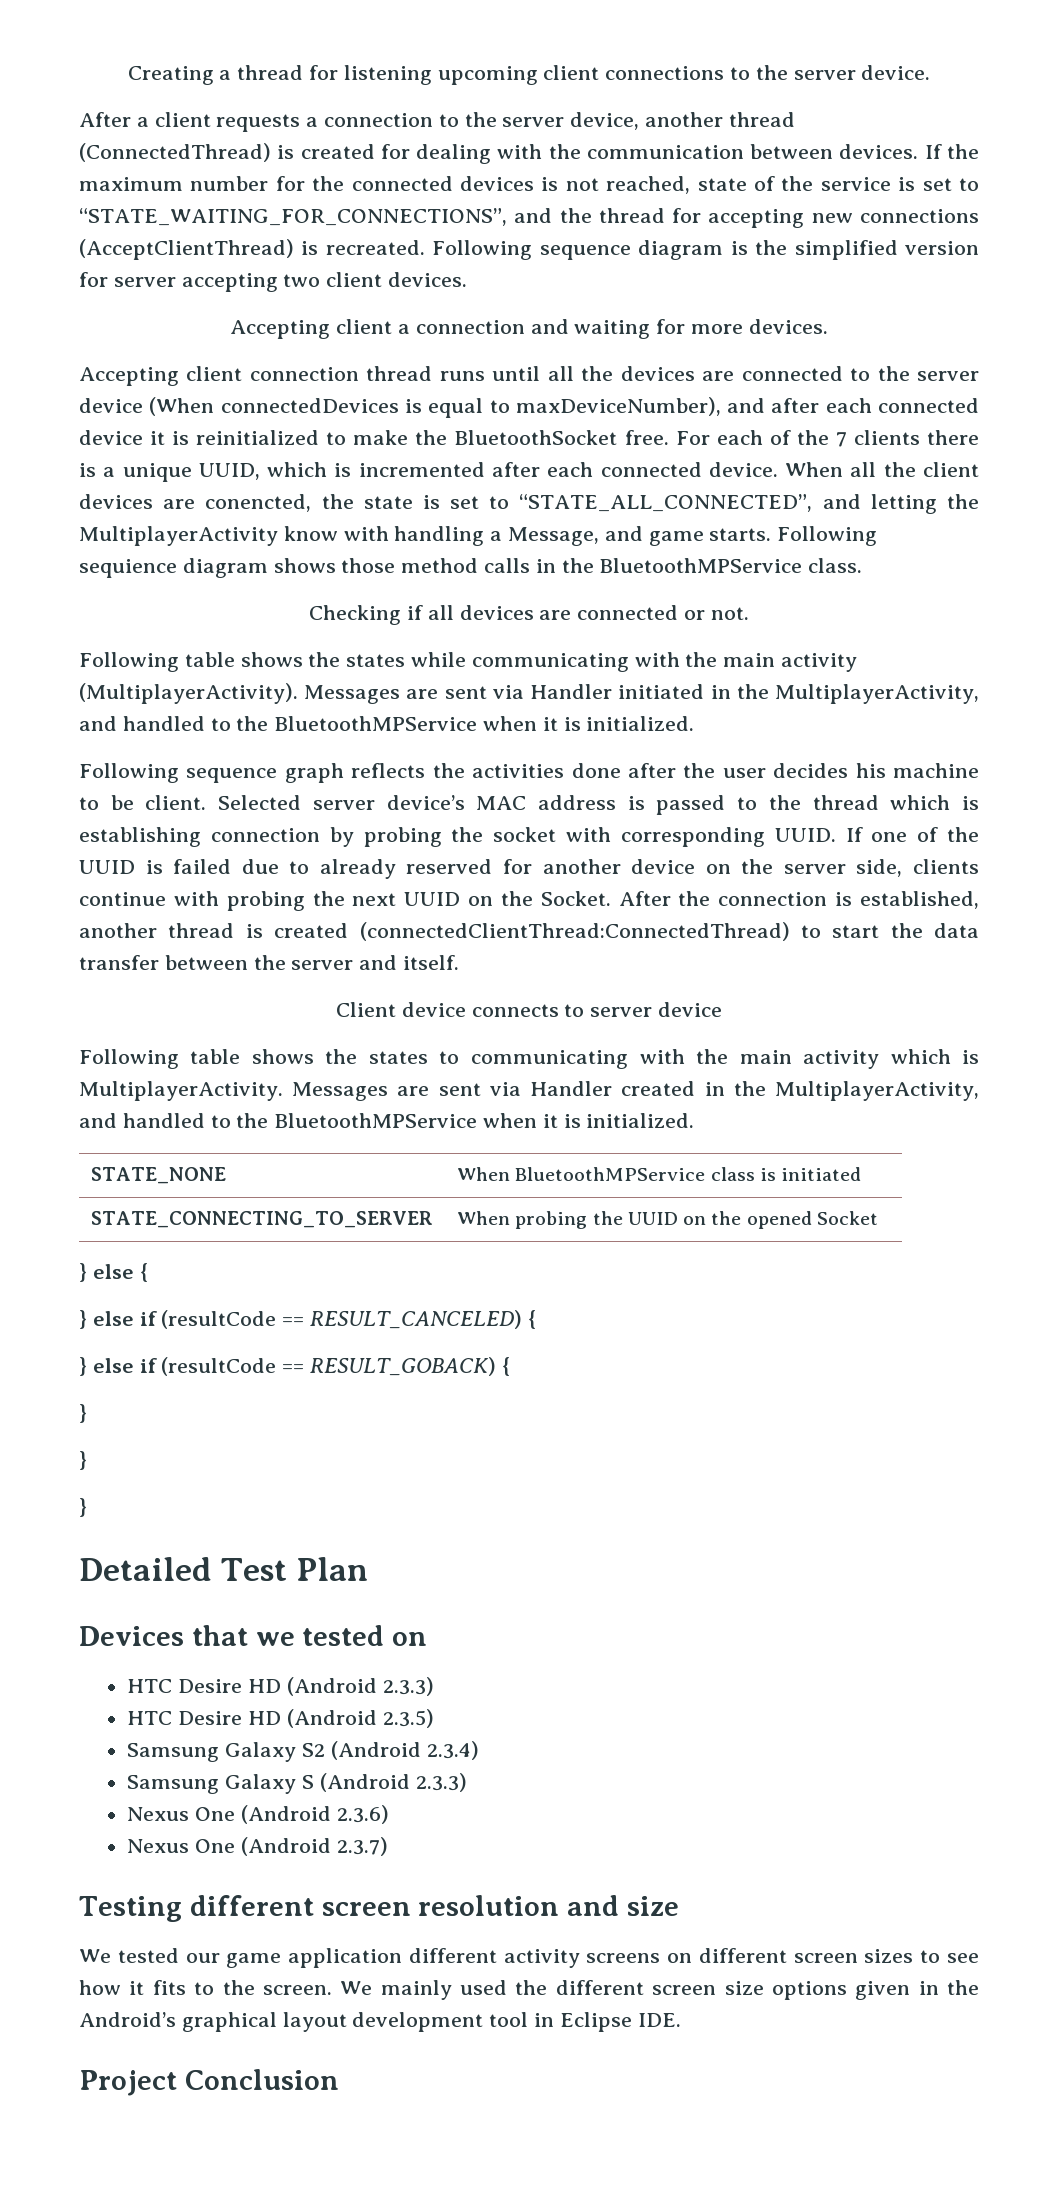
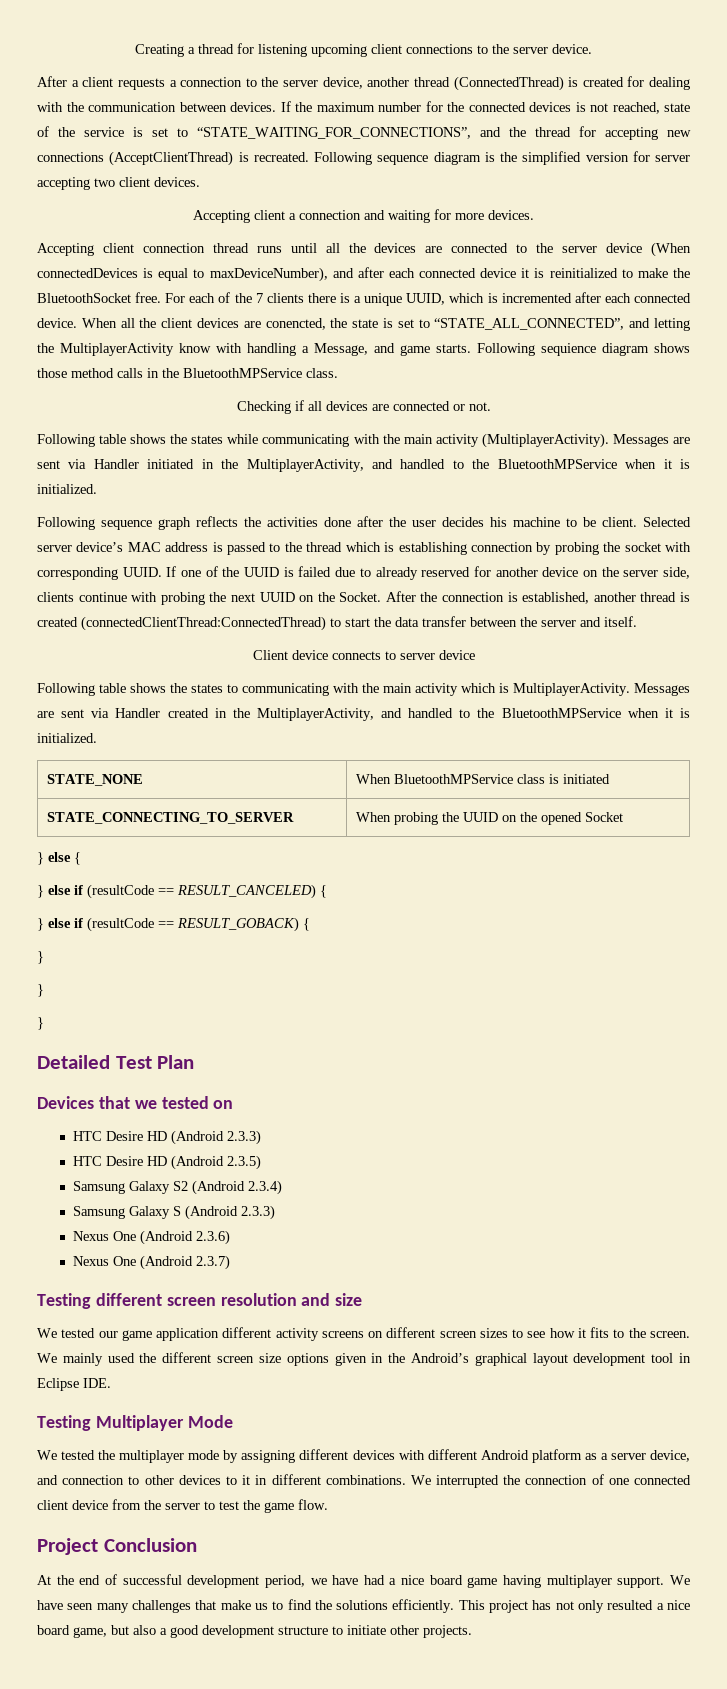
[79,2069,339,2096] Project Conclusion -> [37,1415,233,1431] [37,1449,690,1463] [37,1474,691,1488] [37,1499,328,1513] [37,1538,197,1555] [37,1574,690,1588] [37,1599,690,1613] [37,1625,472,1638] Testing Multiplayer Mode // We tested the multiplayer mode by assigning different devices with different Android platform as a server device, and connection to other devices to it in different combinations. We interrupted the connection of one connected client device from the server to test the game flow. // Project Conclusion // At the end of successful development period, we have had a nice board game having multiplayer support. We have seen many challenges that make us to find the solutions efficiently. This project has not only resulted a nice board game, but also a good development structure to initiate other projects.

